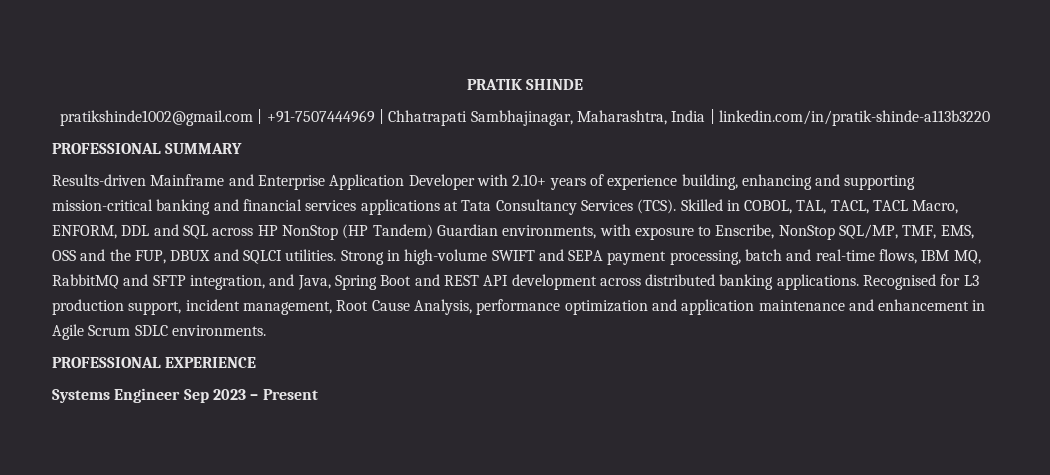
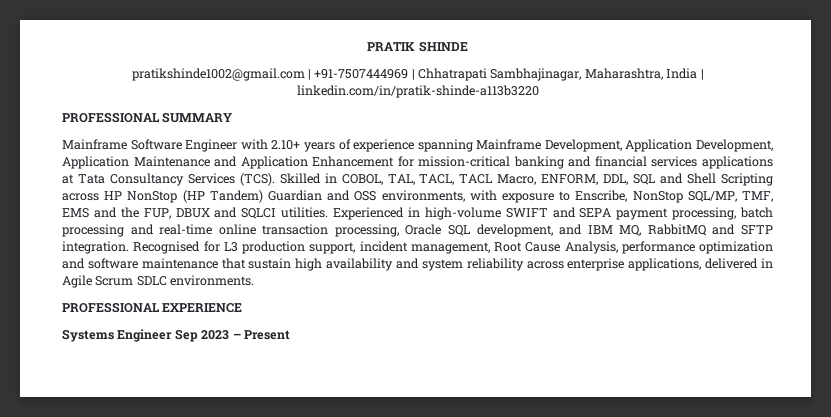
[52,174,475,190] Results-driven Mainframe and Enterprise Application Developer -> [62,139,238,152] Mainframe Software Engineer
[681,174,916,190] building, enhancing and supporting -> [417,139,773,152] [62,156,414,169] spanning Mainframe Development, Application Development, Application Maintenance and Application Enhancement for
[121,224,208,239] DDL and SQL -> [603,173,774,186] DDL, SQL and Shell Scripting
(498, 230) none -> [327,190,377,201] and OSS
[940,225,974,239] [52,250,76,261] EMS, OSS -> [62,208,89,218] EMS
[340,250,384,265] Strong -> [333,207,404,220] Experienced
(783, 255) none -> [62,224,124,237] processing
[879,249,918,264] flows, -> [218,224,583,237] online transaction processing, Oracle SQL development, and
[189,274,859,290] integration, and Java, Spring Boot and REST API development across distributed banking applications. -> [62,241,129,254] integration.
[681,299,970,315] application maintenance and enhancement -> [87,258,759,271] software maintenance that sustain high availability and system reliability across enterprise applications, delivered

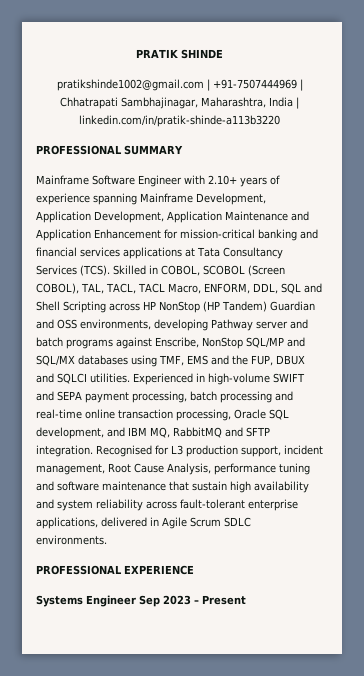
(383, 179) none -> [203,265,285,276] [36,283,79,294] SCOBOL (Screen COBOL),
[469,190,737,203] with exposure to Enscribe, NonStop SQL/MP, -> [154,319,308,331] [36,337,305,349] [36,355,157,367] developing Pathway server and batch programs against Enscribe, NonStop SQL/MP and SQL/MX databases using
[699,241,773,254] optimization -> [279,463,310,475] tuning
(564, 265) none -> [180,499,245,509] fault-tolerant

